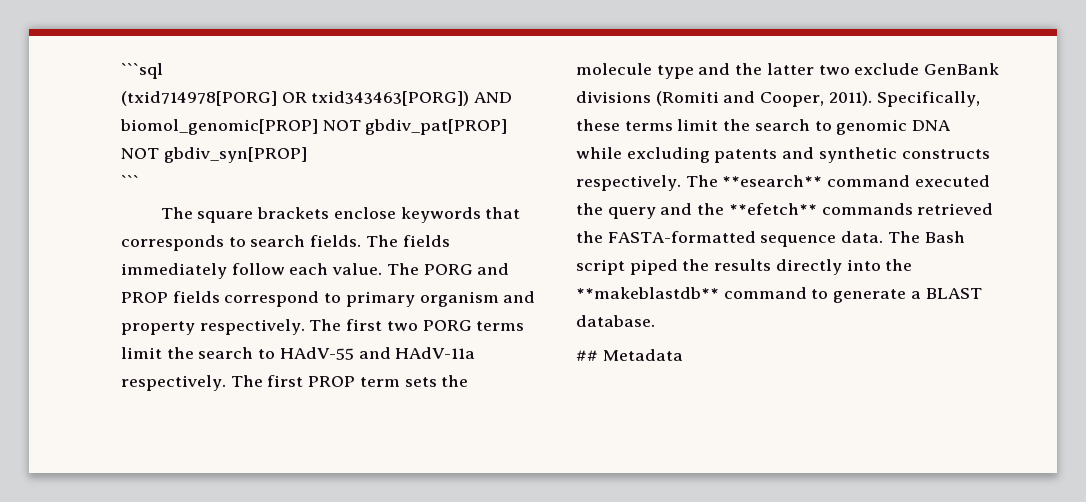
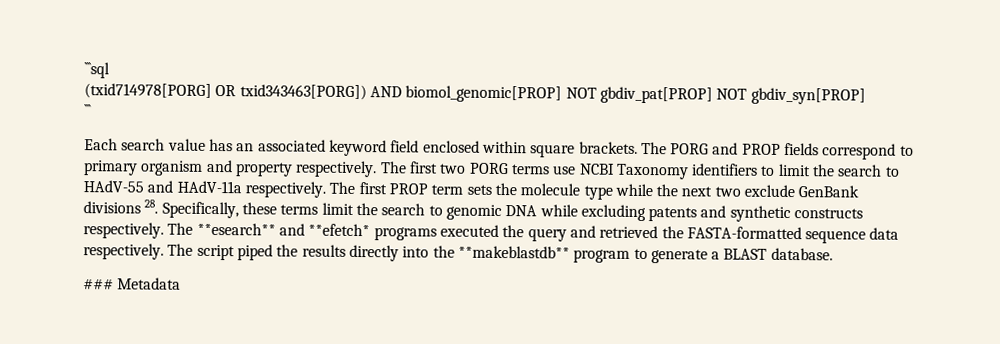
[160,207,521,223] [121,235,450,251] [121,263,383,279] The square brackets enclose keywords that corresponds to search fields. The fields immediately follow each value. -> [84,138,638,158] Each search value has an associated keyword field enclosed within square brackets.
(525, 326) none -> [552,163,776,180] use NCBI Taxonomy identifiers to
[698,63,814,75] and the latter -> [614,183,713,197] while the next
[655,91,872,107] (Romiti and Cooper, 2011). -> [144,199,159,214] 28.
[827,175,911,187] command -> [278,223,437,241] and **efetch* programs
[697,203,913,215] the **efetch** commands -> (596, 231) none
[841,231,965,243] data. The Bash -> [869,227,900,240] [83,243,194,260] data respectively. The
[723,287,807,299] command -> [573,249,631,263] program
[576,350,598,361] ## -> [83,279,114,290] ###

